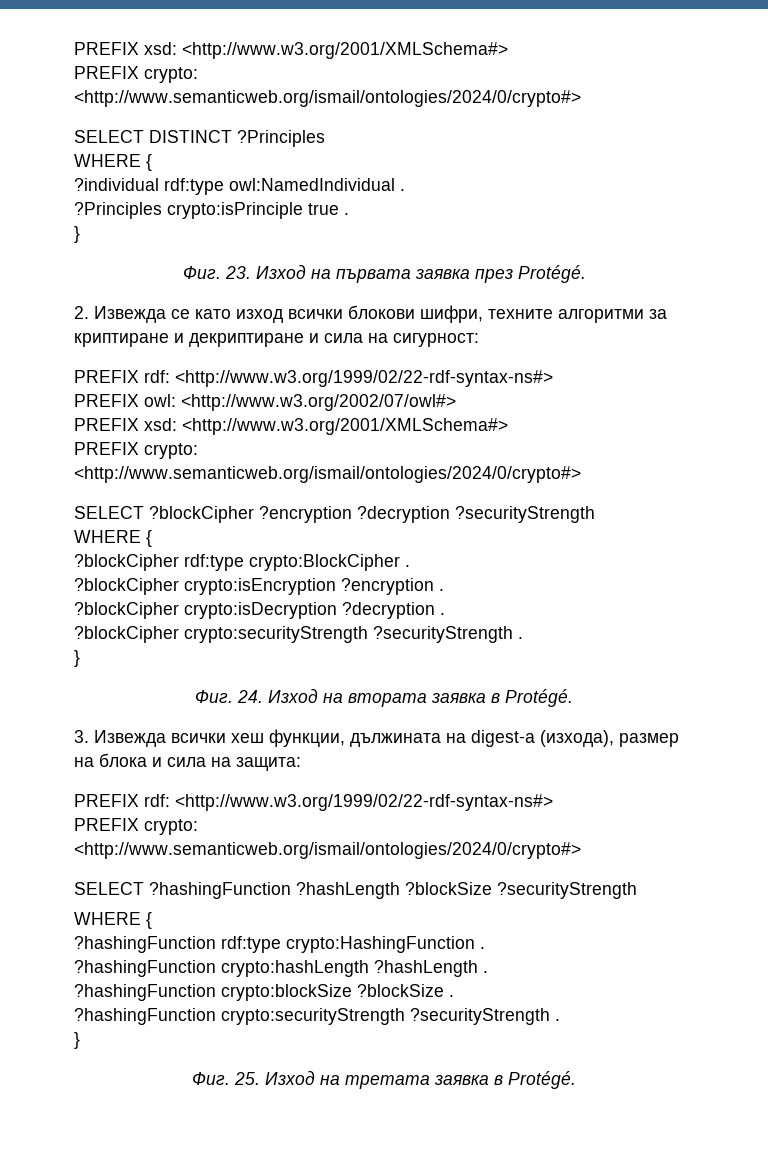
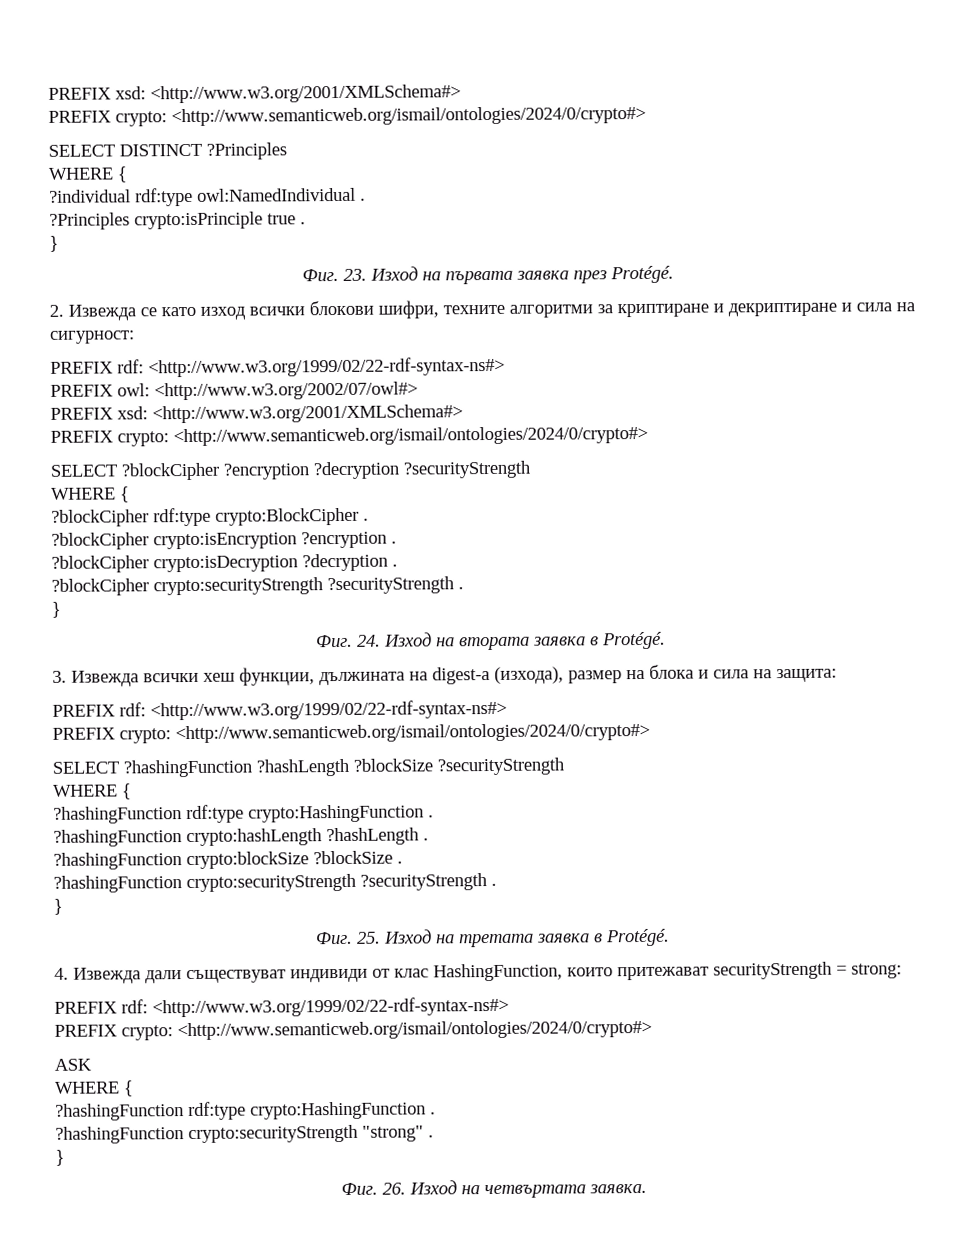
(576, 1080) none -> [54,961,902,984] [54,996,509,1018] [54,1019,652,1041] [54,1058,92,1071] [54,1080,134,1097] [55,1101,436,1121] [55,1124,434,1144] [55,1149,65,1166] [340,1180,647,1199] // 4. Извежда дали съществуват индивиди от клас HashingFunction, които притежават securityStrength = strong: // PREFIX rdf: <http://www.w3.org/1999/02/22-rdf-syntax-ns#> // PREFIX crypto: <http://www.semanticweb.org/ismail/ontologies/2024/0/crypto#> // ASK // WHERE { // ?hashingFunction rdf:type crypto:HashingFunction . // ?hashingFunction crypto:securityStrength "strong" . // } // Фиг. 26. Изход на четвъртата заявка.

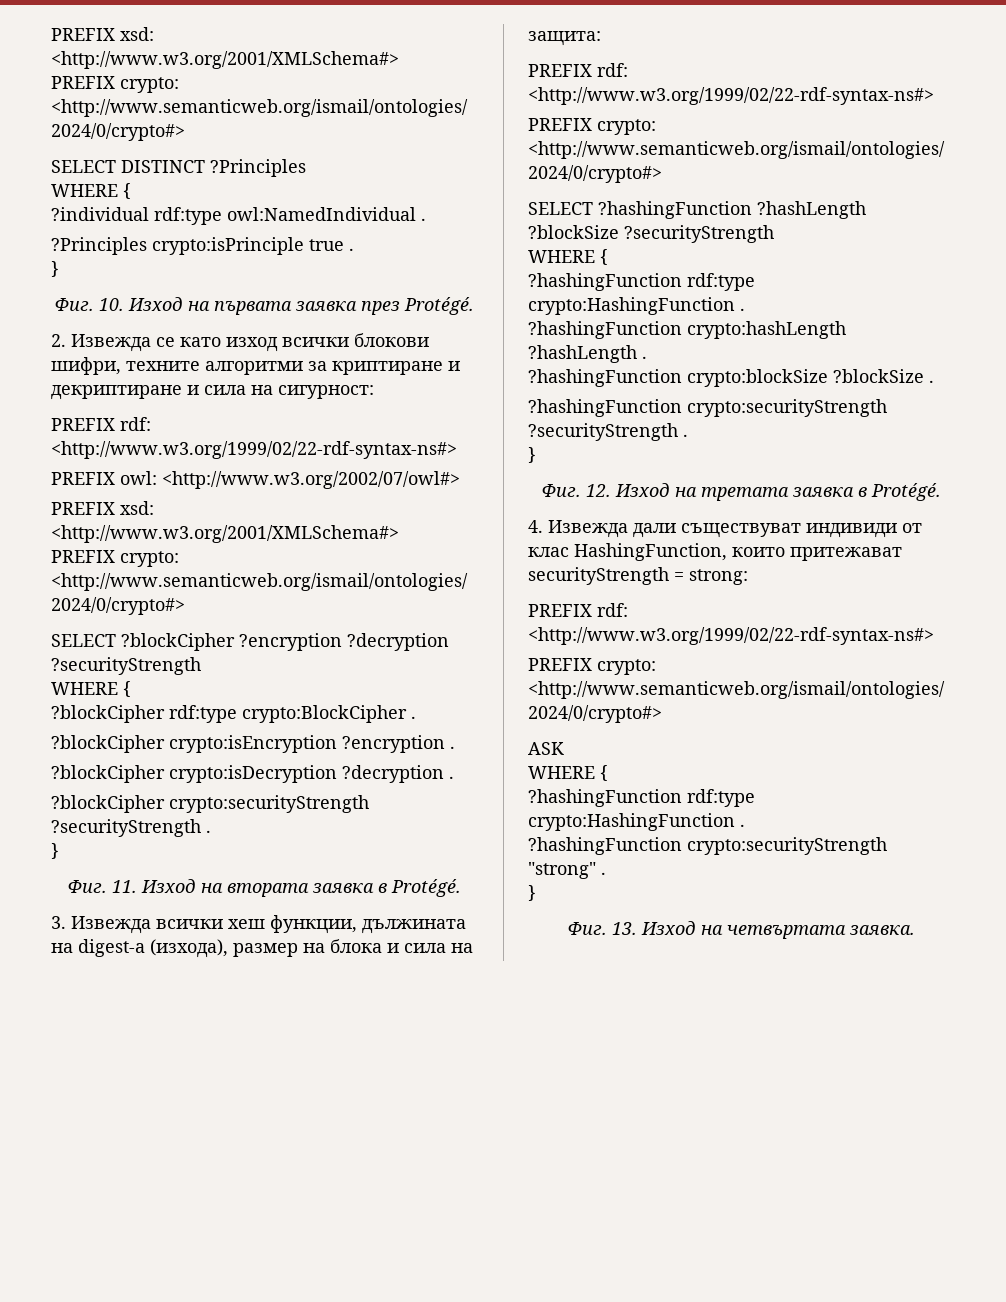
[342,268,367,281] 23. -> [99,298,124,311] 10.
[356,634,381,647] 24. -> [112,880,137,893] 11.
[356,931,381,944] 25. -> [586,484,611,497] 12.
[381,1182,406,1195] 26. -> [612,922,637,935] 13.

